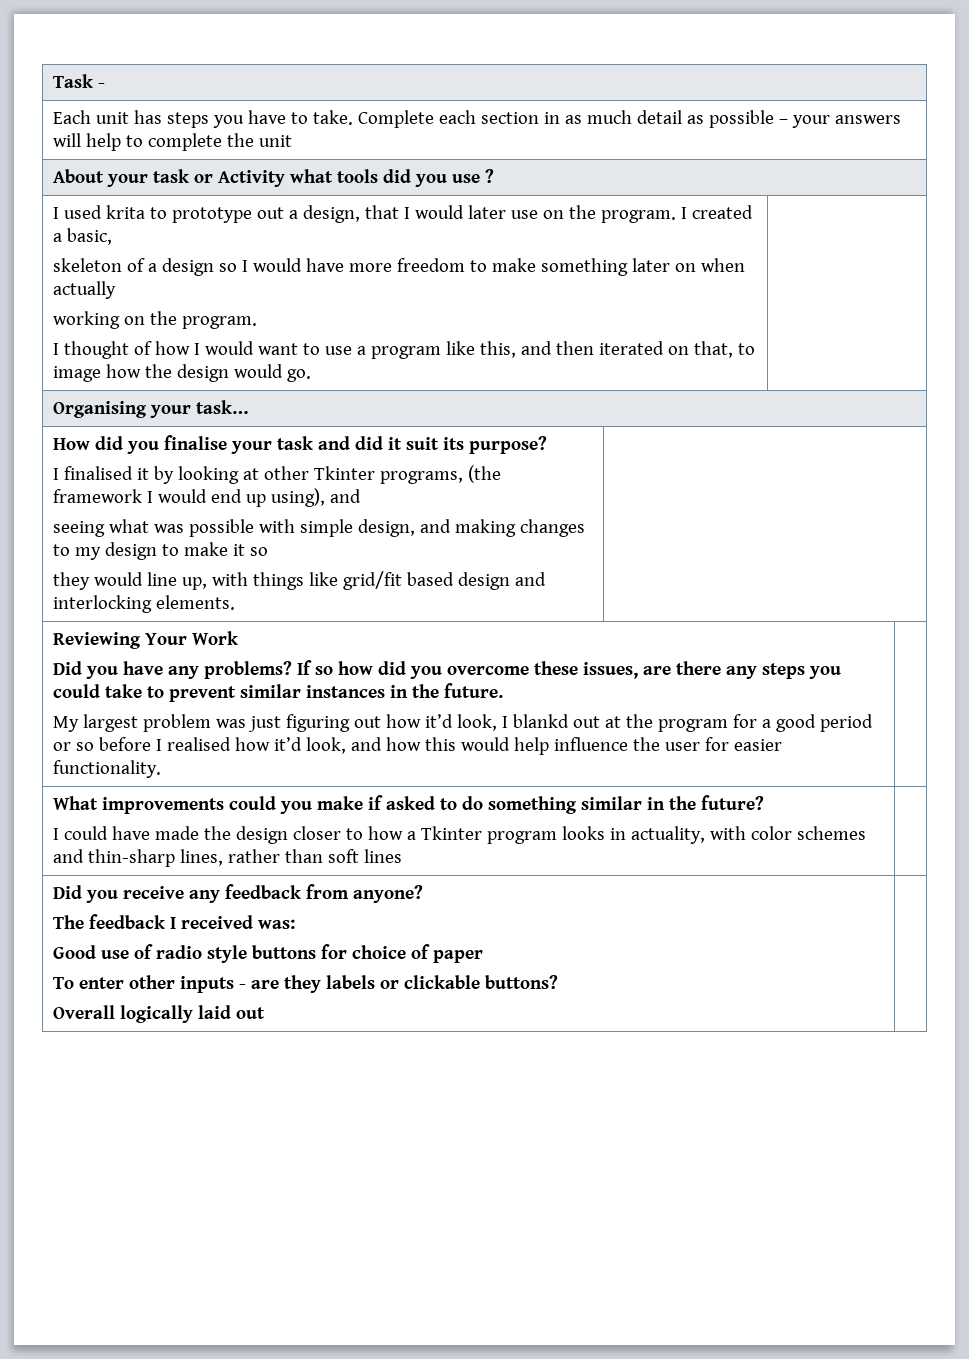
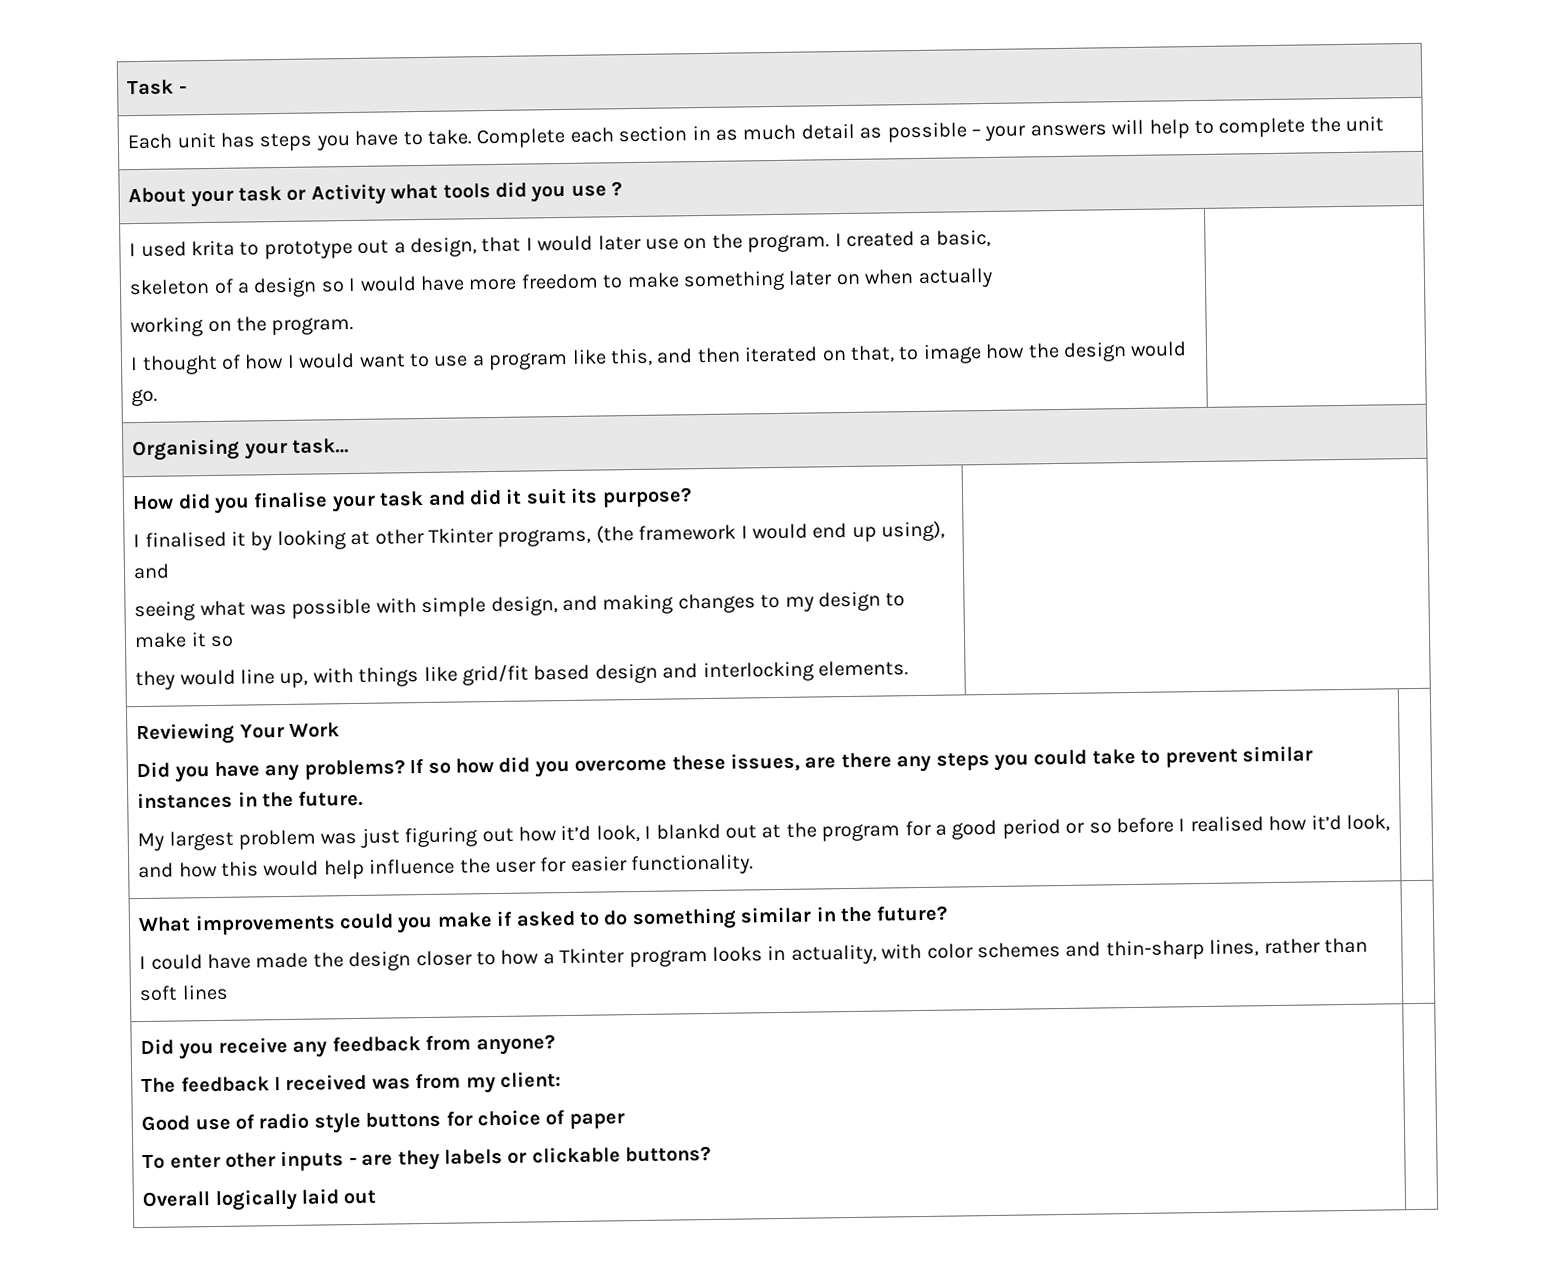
[258,919,296,929] was: -> [371,1071,561,1094] was from my client:

